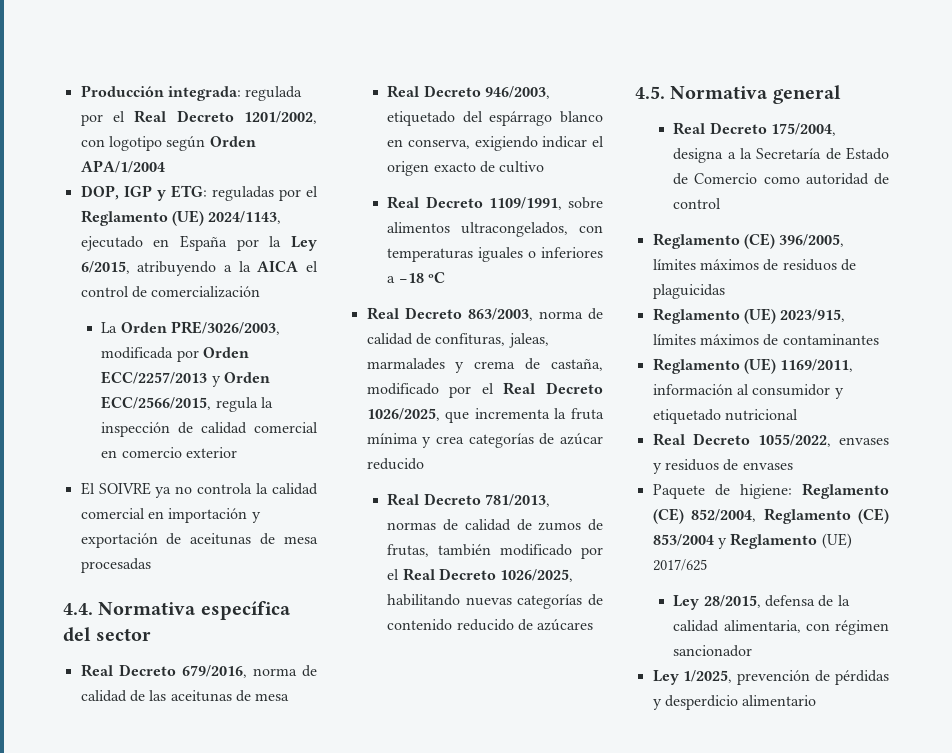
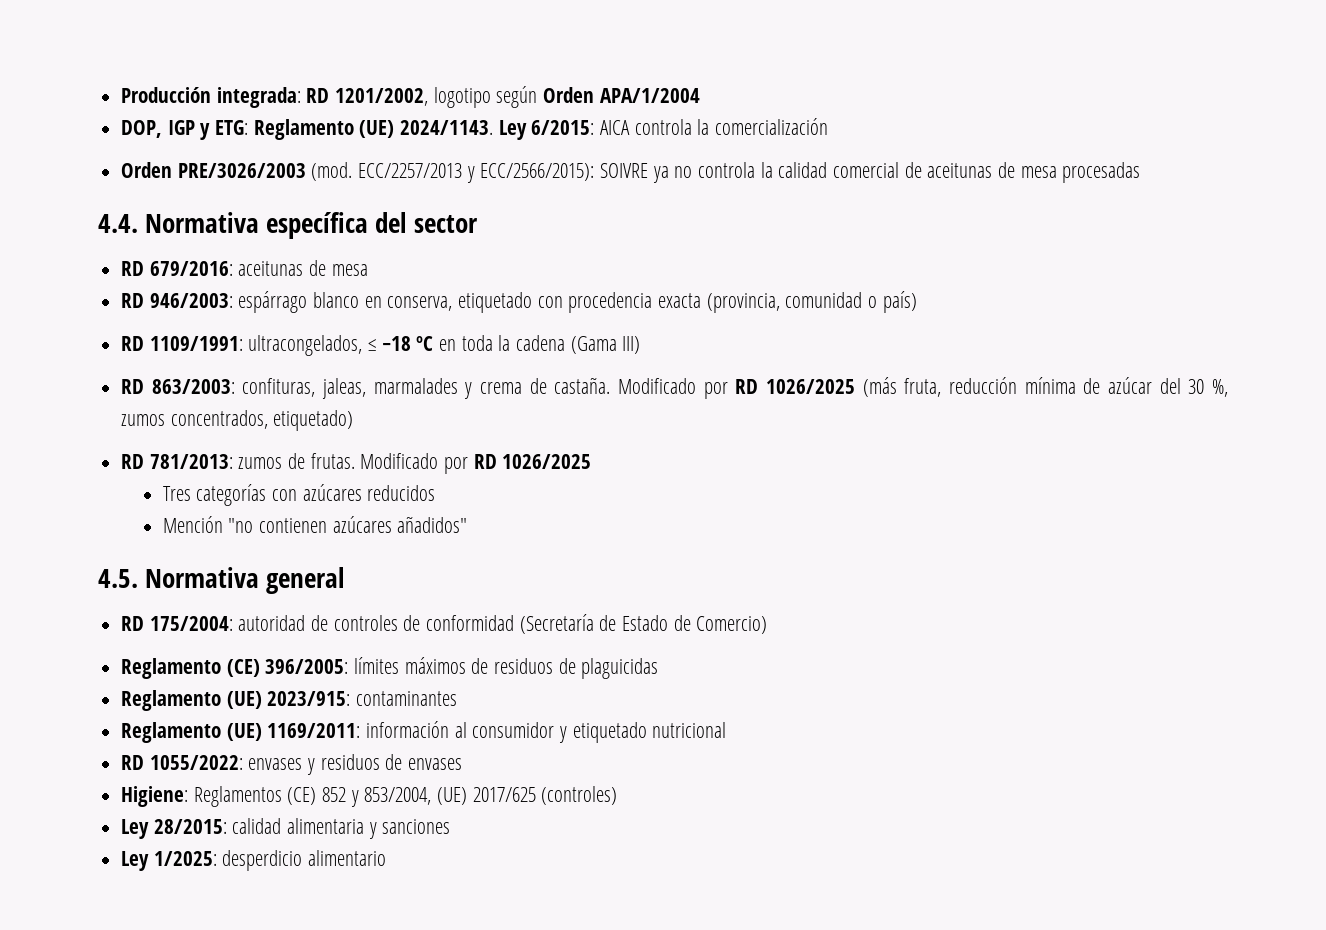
[245,86,303,101] [80,110,317,126] [80,139,105,147] regulada por el Real Decreto 1201/2002, con -> [306,88,429,106] RD 1201/2002,
[211,186,318,201] [80,210,282,226] [80,235,317,251] [80,261,318,276] [80,286,261,298] [101,321,280,335] [101,347,249,362] [101,371,270,387] [101,396,273,412] [101,422,319,437] [101,447,237,458] [80,482,95,495] reguladas por el Reglamento (UE) 2024/1143, ejecutado en España por la Ley 6/2015, atribuyendo a la AICA el control de comercialización // La Orden PRE/3026/2003, modificada por Orden ECC/2257/2013 y Orden ECC/2566/2015, regula la inspección de calidad comercial en comercio exterior // El -> [253,118,829,140] [121,162,595,183] Reglamento (UE) 2024/1143. Ley 6/2015: AICA controla la comercialización // Orden PRE/3026/2003 (mod. ECC/2257/2013 y ECC/2566/2015):
[147,508,261,523] [80,533,158,548] en importación y exportación -> (900, 170) none
[80,664,317,678] [80,690,290,702] [387,85,550,99] [387,111,603,126] [387,136,604,151] [387,161,545,176] [387,196,603,210] [387,222,603,237] [387,247,603,262] [387,272,445,283] [366,307,603,321] [366,333,431,345] Real Decreto 679/2016, norma de calidad de las aceitunas de mesa // Real Decreto 946/2003, etiquetado del espárrago blanco en conserva, exigiendo indicar el origen exacto de cultivo // Real Decreto 1109/1991, sobre alimentos ultracongelados, con temperaturas iguales o inferiores a −18 ºC // Real Decreto 863/2003, norma de calidad de -> [121,260,368,276] [121,291,917,313] [121,335,641,356] [121,379,235,394] RD 679/2016: aceitunas de mesa // RD 946/2003: espárrago blanco en conserva, etiquetado con procedencia exacta (provincia, comunidad o país) // RD 1109/1991: ultracongelados, ≤ −18 ºC en toda la cadena (Gama III) // RD 863/2003:
[551,359,603,371] [366,382,603,398] [366,408,604,423] [366,433,603,448] [366,458,424,470] [387,493,550,507] [387,519,603,531] [387,544,603,559] [387,568,574,582] [387,594,603,609] [387,619,594,631] [635,85,841,104] [673,122,836,136] [673,147,889,163] [673,173,889,185] [673,198,722,209] [652,233,845,249] castaña, modificado por el Real Decreto 1026/2025, que incrementa la fruta mínima y crea categorías de azúcar reducido // Real Decreto 781/2013, normas de calidad de zumos de frutas, también modificado por el Real Decreto 1026/2025, habilitando nuevas categorías de contenido reducido de azúcares // 4.5. Normativa general // Real Decreto 175/2004, designa a la Secretaría de Estado de Comercio como autoridad de control // Reglamento (CE) 396/2005, -> [554,377,1229,399] [121,410,354,431] [121,453,592,474] [162,484,436,506] [162,516,468,533] [98,567,345,594] [121,614,768,634] [121,658,349,679] castaña. Modificado por RD 1026/2025 (más fruta, reducción mínima de azúcar del 30 %, zumos concentrados, etiquetado) // RD 781/2013: zumos de frutas. Modificado por RD 1026/2025 // Tres categorías con azúcares reducidos // Mención "no contienen azúcares añadidos" // 4.5. Normativa general // RD 175/2004: autoridad de controles de conformidad (Secretaría de Estado de Comercio) // Reglamento (CE) 396/2005:
[780,309,846,322] [652,334,779,346] 2023/915, límites máximos de -> [267,691,351,706] 2023/915:
[780,359,854,372] 1169/2011, -> [267,723,361,738] 1169/2011:
[652,433,831,447] Real Decreto 1055/2022, -> [121,755,243,770] RD 1055/2022:
[652,483,889,499] [652,508,889,524] [652,533,818,549] Paquete de higiene: Reglamento (CE) 852/2004, Reglamento (CE) 853/2004 y Reglamento -> [121,786,432,807] Higiene: Reglamentos (CE) 852 y 853/2004,
[673,595,850,610] [673,620,889,635] [673,645,753,657] [652,670,889,685] [652,699,662,710] // Ley 28/2015, defensa de la calidad alimentaria, con régimen sancionador // Ley 1/2025, prevención de pérdidas y -> [541,786,618,805] [121,818,451,839] [121,851,217,871] (controles) // Ley 28/2015: calidad alimentaria y sanciones // Ley 1/2025:

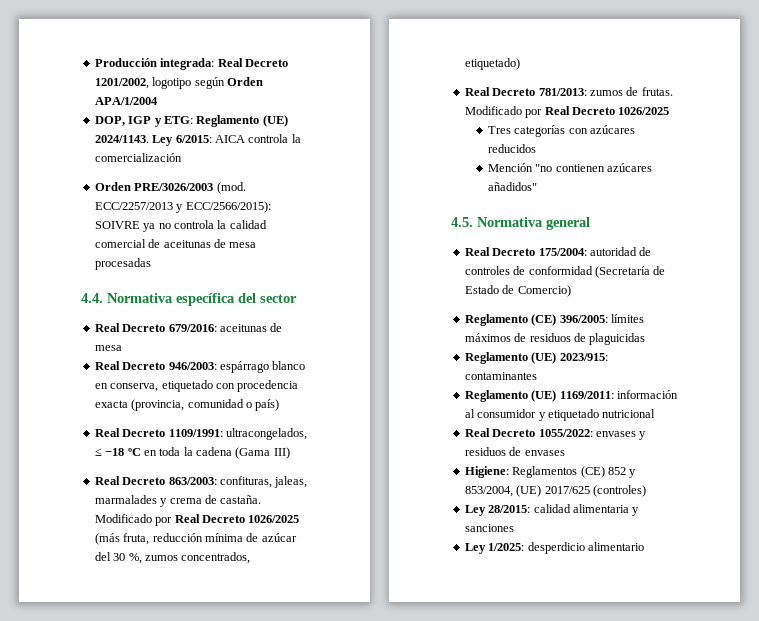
[306,88,330,103] RD -> [217,58,288,67] Real Decreto
[121,261,145,276] RD -> [94,323,166,332] Real Decreto
[121,293,145,308] RD -> [94,361,166,370] Real Decreto
[121,336,145,351] RD -> [94,428,166,437] Real Decreto
[121,379,145,394] RD -> [94,476,166,485] Real Decreto
[735,379,759,394] RD -> [174,514,245,523] Real Decreto
[121,454,145,469] RD -> [464,87,536,96] Real Decreto
[473,454,497,469] RD -> [544,106,615,115] Real Decreto
[121,616,145,631] RD -> [464,247,536,256] Real Decreto
[121,755,145,770] RD -> [464,428,536,437] Real Decreto

